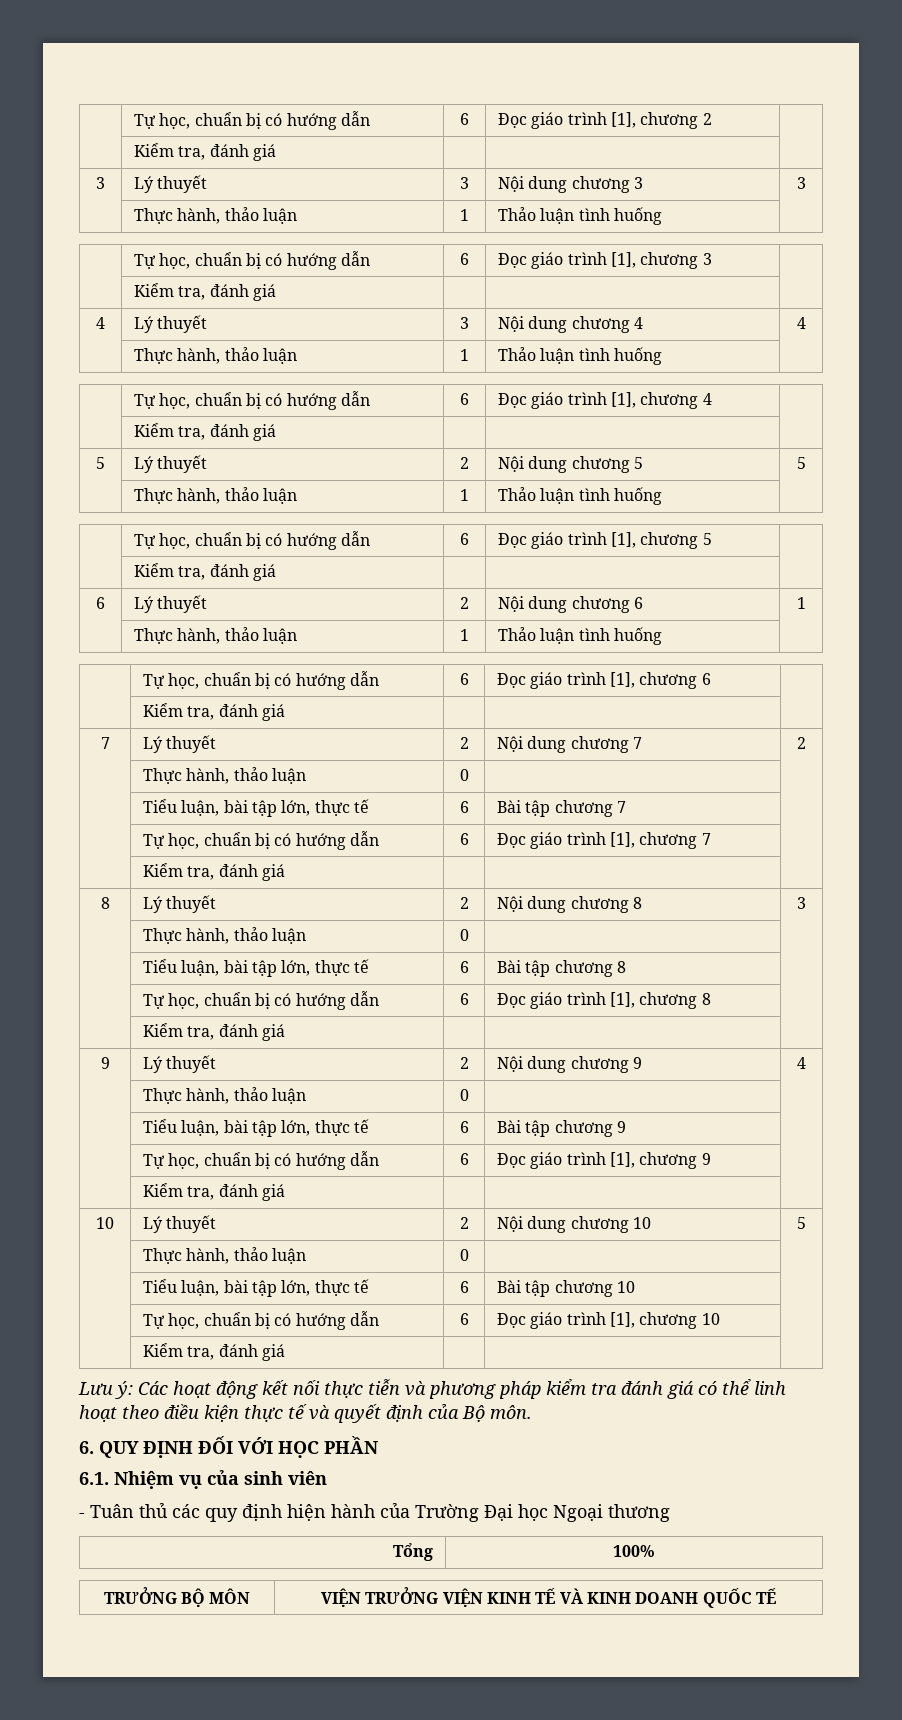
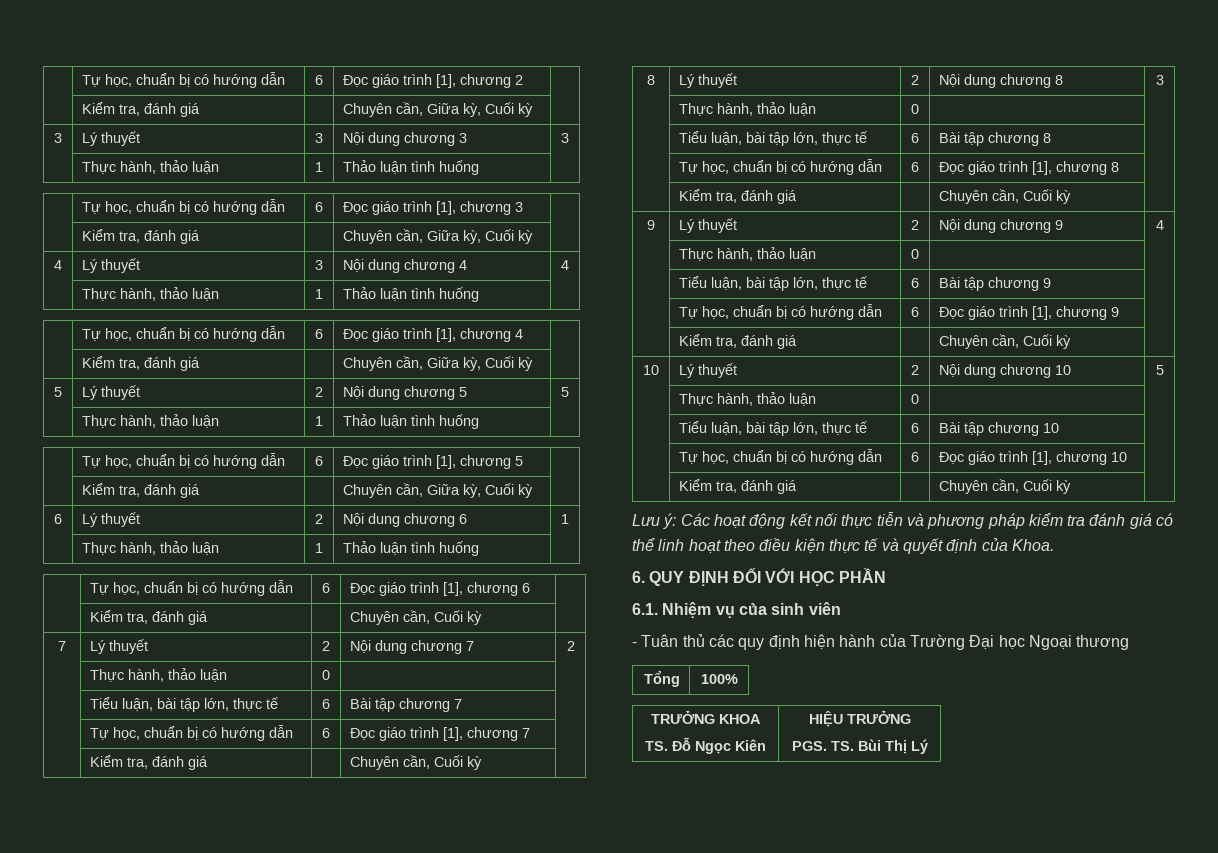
(276, 152) none -> [343,102,534,117] Chuyên cần, Giữa kỳ, Cuối kỳ
(276, 292) none -> [343,229,534,244] Chuyên cần, Giữa kỳ, Cuối kỳ
(276, 432) none -> [343,356,534,371] Chuyên cần, Giữa kỳ, Cuối kỳ
(276, 572) none -> [343,483,534,498] Chuyên cần, Giữa kỳ, Cuối kỳ
(285, 712) none -> [350,610,483,625] Chuyên cần, Cuối kỳ
(285, 872) none -> [350,755,483,770] Chuyên cần, Cuối kỳ
(285, 1032) none -> [939,189,1072,204] Chuyên cần, Cuối kỳ
(285, 1192) none -> [939,334,1072,349] Chuyên cần, Cuối kỳ
(285, 1352) none -> [939,479,1072,494] Chuyên cần, Cuối kỳ
[462,1405,532,1422] Bộ môn. -> [1011,539,1054,551] Khoa.
[181,1588,251,1607] [321,1587,776,1608] BỘ MÔN | VIỆN TRƯỞNG VIỆN KINH TẾ VÀ KINH DOANH QUỐC TẾ -> [719,714,761,724] [645,737,766,754] [808,710,911,727] [791,739,928,754] KHOA // TS. Đỗ Ngọc Kiên | HIỆU TRƯỞNG // PGS. TS. Bùi Thị Lý

